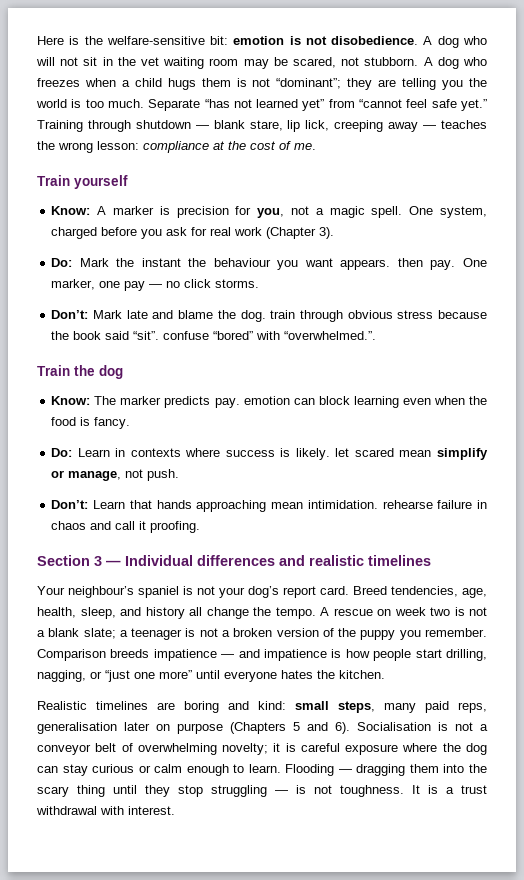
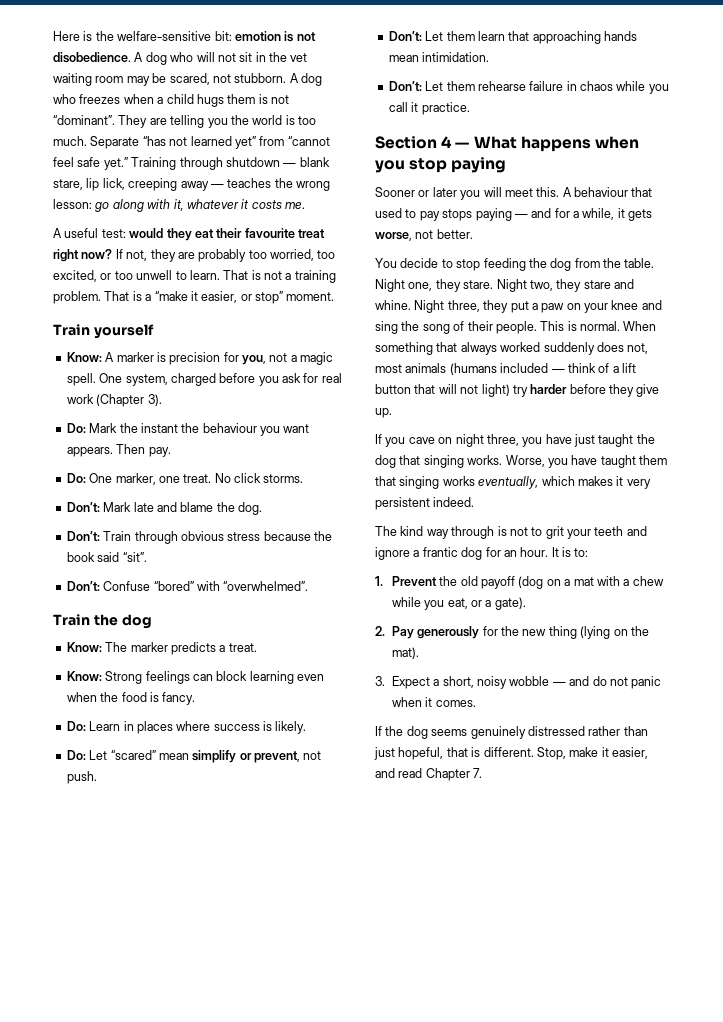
[276,78,373,90] “dominant”; they -> [53,115,148,128] “dominant”. They
[143,141,316,153] compliance at the cost of me. -> [95,199,305,212] [53,228,325,241] [53,249,336,262] [53,270,336,283] [53,291,335,304] go along with it, whatever it costs me. // A useful test: would they eat their favourite treat right now? If not, they are probably too worried, too excited, or too unwell to learn. That is not a training problem. That is a “make it easier, or stop” moment.
[397,258,456,270] then pay. -> [116,444,171,457] [66,473,86,483] Then pay. // Do:
[124,281,181,291] pay — no -> [183,473,231,483] treat. No
[270,310,296,319] train -> [66,531,132,541] // Don’t: Train
[163,331,210,340] confuse -> [66,581,151,591] // Don’t: Confuse
[284,331,377,340] “overwhelmed.”. -> [223,581,309,591] “overwhelmed”.
[214,396,290,408] pay. emotion -> [219,643,257,652] [66,671,190,684] a treat. // Know: Strong feelings
[130,448,181,457] contexts -> [136,721,173,734] places
[335,448,394,457] let scared -> [66,750,156,760] // Do: Let “scared”
[68,471,122,481] manage, -> [254,751,300,763] prevent,
[93,500,267,512] Learn that hands approaching -> [425,31,637,44] Let them learn that approaching hands
(378, 504) none -> [388,81,475,91] // Don’t: Let them
[90,521,112,530] and -> [616,81,669,94] while you
[150,521,201,533] proofing. -> [421,102,470,115] practice.
[94,555,431,566] [37,586,487,598] [37,607,487,619] [37,628,487,640] [37,649,487,661] [37,670,385,682] [37,701,487,713] [37,722,488,734] [37,743,487,755] [37,764,488,776] [37,785,487,797] [36,806,175,815] 3 — Individual differences and realistic timelines // Your neighbour’s spaniel is not your dog’s report card. Breed tendencies, age, health, sleep, and history all change the tempo. A rescue on week two is not a blank slate; a teenager is not a broken version of the puppy you remember. Comparison breeds impatience — and impatience is how people start drilling, nagging, or “just one more” until everyone hates the kitchen. // Realistic timelines are boring and kind: small steps, many paid reps, generalisation later on purpose (Chapters 5 and 6). Socialisation is not a conveyor belt of overwhelming novelty; it is careful exposure where the dog can stay curious or calm enough to learn. Flooding — dragging them into the scary thing until they stop struggling — is not toughness. It is a trust withdrawal with interest. -> [441,136,639,152] [375,157,507,173] [375,187,653,200] [375,208,653,221] [375,229,473,241] [375,258,655,271] [375,279,634,292] [375,300,662,313] [375,321,657,334] [375,342,649,355] [375,363,636,375] [375,384,660,397] [375,408,392,418] [375,434,655,447] [375,455,667,468] [375,476,651,489] [375,497,475,510] [375,526,647,539] [375,547,589,560] [375,576,664,589] [391,597,526,610] [375,626,649,639] [391,647,419,659] [375,676,662,689] [391,697,476,707] [375,726,648,739] [374,747,648,760] [375,768,483,781] 4 — What happens when you stop paying // Sooner or later you will meet this. A behaviour that used to pay stops paying — and for a while, it gets worse, not better. // You decide to stop feeding the dog from the table. Night one, they stare. Night two, they stare and whine. Night three, they put a paw on your knee and sing the song of their people. This is normal. When something that always worked suddenly does not, most animals (humans included — think of a lift button that will not light) try harder before they give up. // If you cave on night three, you have just taught the dog that singing works. Worse, you have taught them that singing works eventually, which makes it very persistent indeed. // The kind way through is not to grit your teeth and ignore a frantic dog for an hour. It is to: // 1. Prevent the old payoff (dog on a mat with a chew while you eat, or a gate). // 2. Pay generously for the new thing (lying on the mat). // 3. Expect a short, noisy wobble — and do not panic when it comes. // If the dog seems genuinely distressed rather than just hopeful, that is different. Stop, make it easier, and read Chapter 7.

